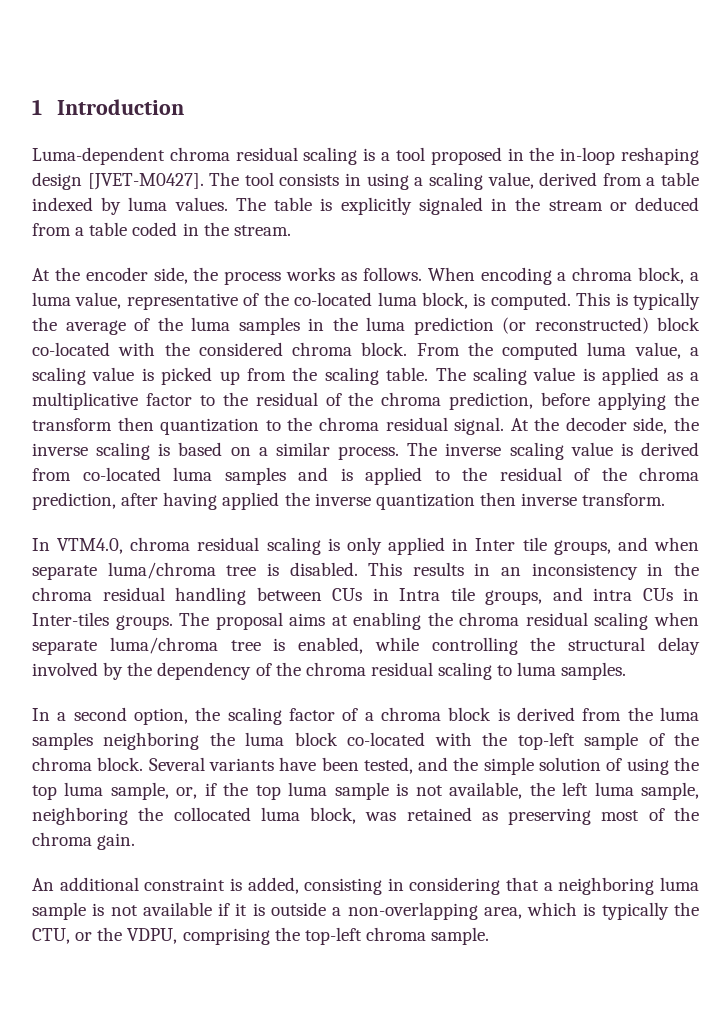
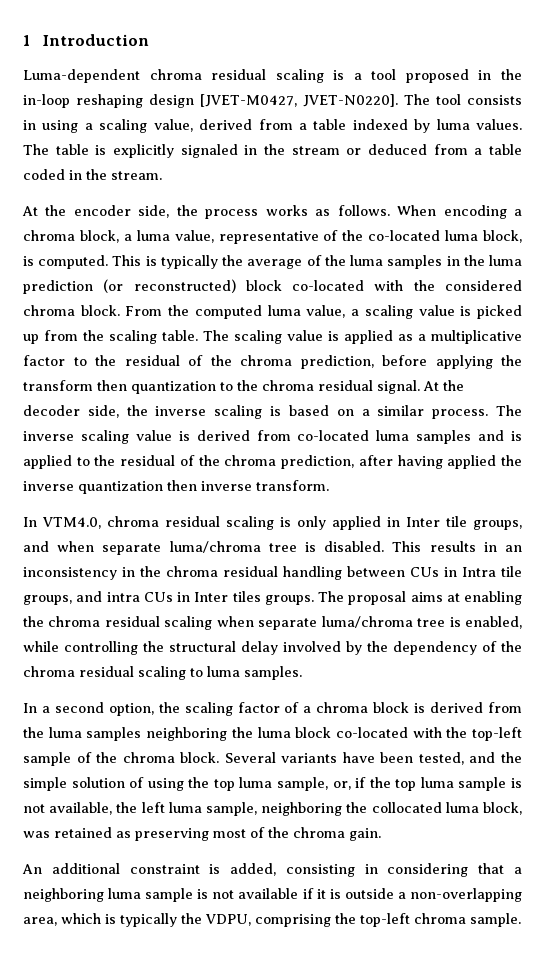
[87,173,204,190] [JVET-M0427]. -> [200,94,398,107] [JVET-M0427, JVET-N0220].
[32,612,109,626] Inter-tiles -> [194,591,261,602] Inter tiles
[32,927,123,944] CTU, or the -> (202, 918) none

